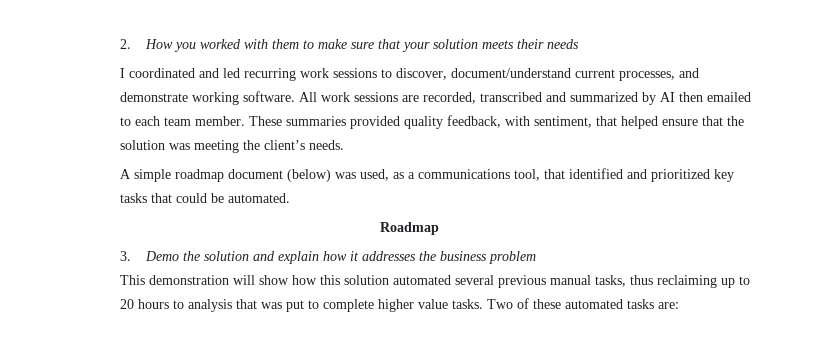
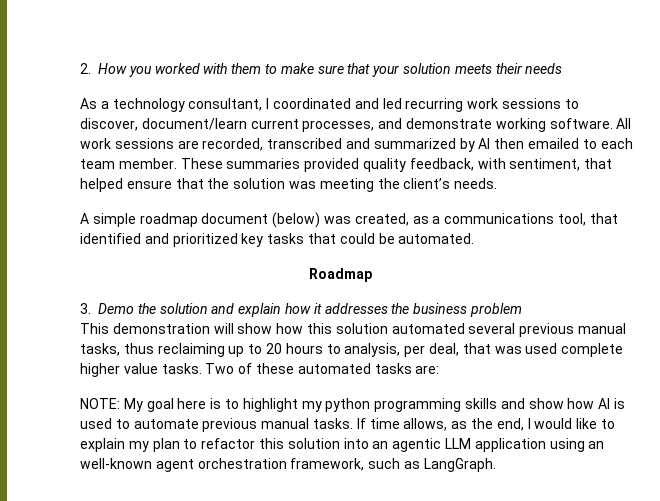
(580, 44) none -> [80,98,263,112] As a technology consultant,
[450,68,571,78] document/understand -> [141,118,247,130] document/learn
[359,169,389,181] used, -> [354,213,409,226] created,
[187,299,319,312] analysis that was put to -> [344,343,558,357] analysis, per deal, that was used
(679, 305) none -> [80,398,625,412] [80,418,615,432] [80,438,605,452] [80,458,496,472] // NOTE: My goal here is to highlight my python programming skills and show how AI is used to automate previous manual tasks. If time allows, as the end, I would like to explain my plan to refactor this solution into an agentic LLM application using an well-known agent orchestration framework, such as LangGraph.

